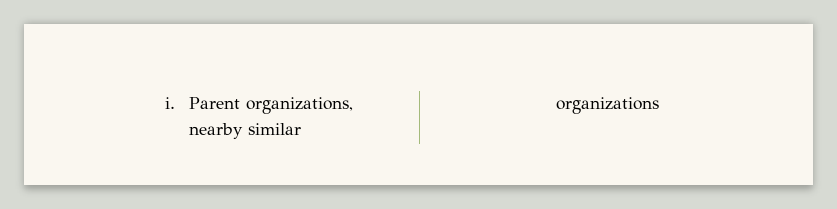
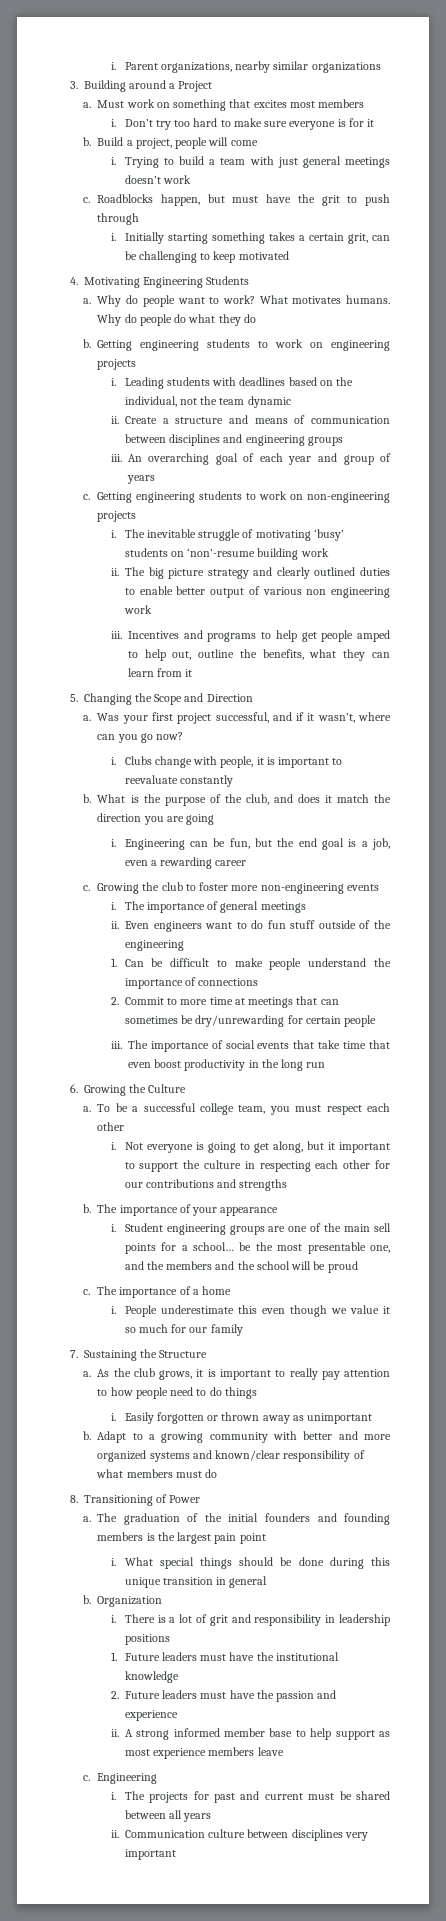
(660, 105) none -> [69,80,213,92] [83,99,365,111] [110,118,375,130] [83,137,258,149] [110,156,391,168] [124,175,191,184] [83,194,390,206] [97,213,140,225] [110,232,391,244] [124,251,289,263] [69,276,250,288] [83,295,390,307] [97,314,256,326] [83,339,390,351] [97,359,137,370] [110,377,354,389] [124,396,291,408] [110,415,390,424] [124,434,343,446] [110,453,391,465] [126,475,155,484] [83,491,391,503] [97,511,137,522] [110,529,344,541] [124,548,329,560] [110,567,391,579] [124,586,390,598] [123,605,152,614] [110,630,390,642] [127,649,390,661] [127,668,193,677] [69,693,253,705] [83,712,391,724] [97,732,184,743] [110,756,343,768] [124,775,233,787] [83,794,391,806] [97,813,215,825] [110,838,390,850] [124,857,247,869] [83,882,379,894] [110,901,306,913] [110,920,391,932] [124,940,184,951] [110,958,391,970] [124,977,259,989] [110,996,339,1008] [124,1015,377,1027] [110,1040,390,1052] [127,1059,326,1071] [69,1084,187,1096] [83,1103,390,1115] [97,1122,125,1131] [110,1141,391,1153] [124,1160,391,1172] [124,1179,288,1191] [83,1204,279,1216] [110,1223,392,1235] [124,1242,391,1254] [124,1261,358,1273] [83,1286,232,1298] [110,1305,391,1317] [124,1324,243,1336] [69,1349,208,1361] [83,1368,390,1380] [97,1387,257,1399] [110,1412,373,1424] [83,1431,391,1443] [97,1450,365,1462] [96,1469,218,1478] [69,1494,201,1506] [83,1513,391,1525] [97,1532,266,1544] [110,1557,390,1569] [124,1576,268,1588] [83,1595,163,1607] [110,1614,390,1626] [124,1634,170,1645] [110,1652,339,1661] [124,1671,179,1683] [110,1690,337,1702] [124,1710,178,1721] [110,1728,390,1740] [124,1747,284,1759] [83,1773,158,1784] [110,1791,391,1803] [124,1810,212,1822] [110,1829,368,1841] [124,1849,176,1860] // 3. Building around a Project // a. Must work on something that excites most members // i. Don’t try too hard to make sure everyone is for it // b. Build a project, people will come // i. Trying to build a team with just general meetings doesn’t work // c. Roadblocks happen, but must have the grit to push through // i. Initially starting something takes a certain grit, can be challenging to keep motivated // 4. Motivating Engineering Students // a. Why do people want to work? What motivates humans. Why do people do what they do // b. Getting engineering students to work on engineering projects // i. Leading students with deadlines based on the individual, not the team dynamic // ii. Create a structure and means of communication between disciplines and engineering groups // iii. An overarching goal of each year and group of years // c. Getting engineering students to work on non-engineering projects // i. The inevitable struggle of motivating ‘busy’ students on ‘non’-resume building work // ii. The big picture strategy and clearly outlined duties to enable better output of various non engineering work // iii. Incentives and programs to help get people amped to help out, outline the benefits, what they can learn from it // 5. Changing the Scope and Direction // a. Was your first project successful, and if it wasn’t, where can you go now? // i. Clubs change with people, it is important to reevaluate constantly // b. What is the purpose of the club, and does it match the direction you are going // i. Engineering can be fun, but the end goal is a job, even a rewarding career // c. Growing the club to foster more non-engineering events // i. The importance of general meetings // ii. Even engineers want to do fun stuff outside of the engineering // 1. Can be difficult to make people understand the importance of connections // 2. Commit to more time at meetings that can sometimes be dry/unrewarding for certain people // iii. The importance of social events that take time that even boost productivity in the long run // 6. Growing the Culture // a. To be a successful college team, you must respect each other // i. Not everyone is going to get along, but it important to support the culture in respecting each other for our contributions and strengths // b. The importance of your appearance // i. Student engineering groups are one of the main sell points for a school… be the most presentable one, and the members and the school will be proud // c. The importance of a home // i. People underestimate this even though we value it so much for our family // 7. Sustaining the Structure // a. As the club grows, it is important to really pay attention to how people need to do things // i. Easily forgotten or thrown away as unimportant // b. Adapt to a growing community with better and more organized systems and known/clear responsibility of what members must do // 8. Transitioning of Power // a. The graduation of the initial founders and founding members is the largest pain point // i. What special things should be done during this unique transition in general // b. Organization // i. There is a lot of grit and responsibility in leadership positions // 1. Future leaders must have the institutional knowledge // 2. Future leaders must have the passion and experience // ii. A strong informed member base to help support as most experience members leave // c. Engineering // i. The projects for past and current must be shared between all years // ii. Communication culture between disciplines very important

